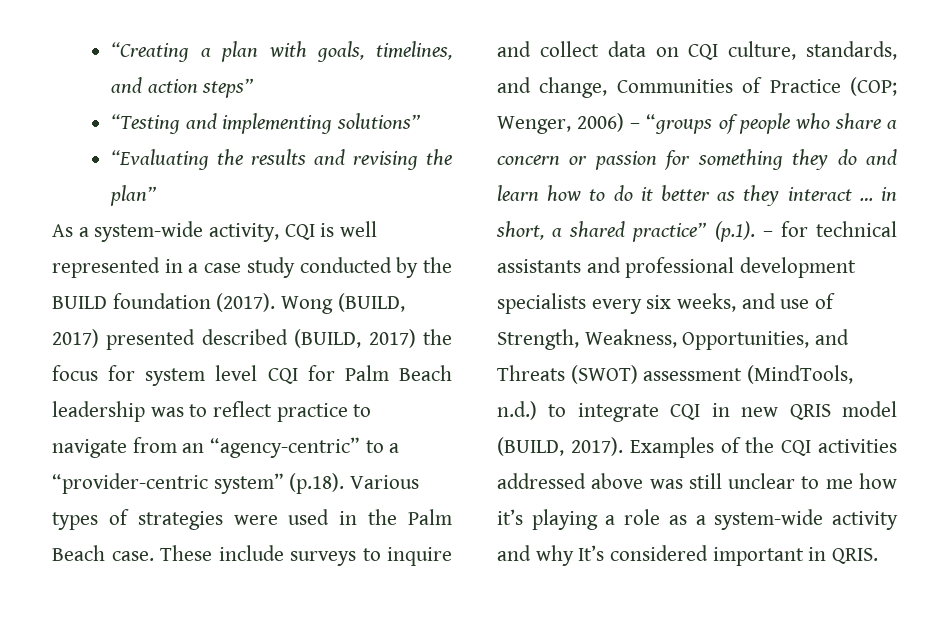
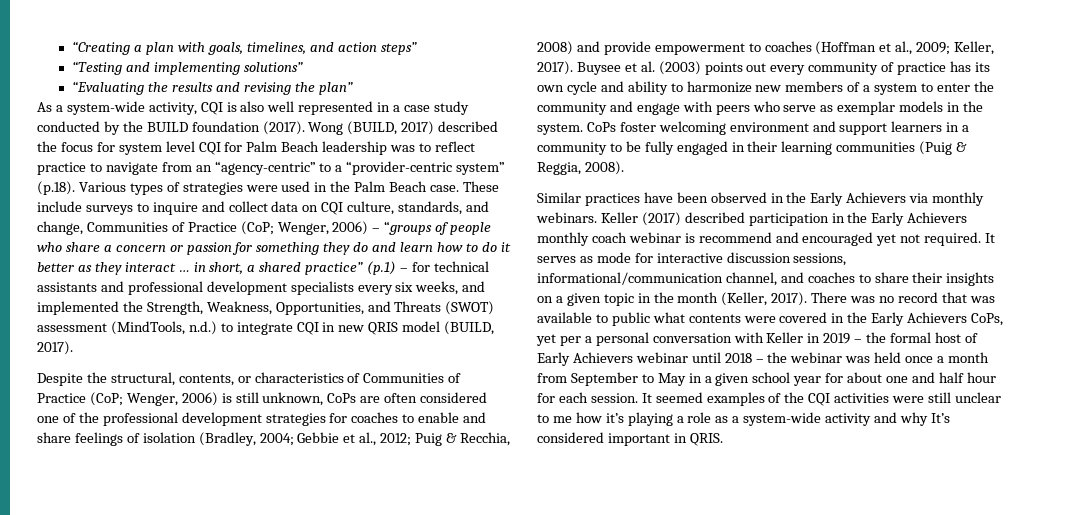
(335, 230) none -> [240,101,265,112] also
[106,329,416,350] presented described (BUILD, 2017) -> [438,121,499,132] described
[850,77,897,96] (COP; -> [240,221,274,235] (CoP;
[714,221,755,242] (p.1). -> [367,261,397,275] (p.1)
[780,293,836,309] use of -> [37,301,143,315] implemented the
[629,437,714,458] Examples -> [37,372,462,386] [37,392,488,406] [37,412,487,426] [37,432,510,446] [537,41,995,55] [537,61,990,75] [537,81,994,95] [537,101,984,115] [537,121,970,135] [537,141,968,155] [537,161,624,175] [537,192,985,206] [536,212,968,226] [537,232,996,246] [537,252,847,266] [537,272,995,286] [537,292,995,306] [537,312,1004,326] [536,332,978,346] [537,352,989,366] [537,372,996,386] [537,392,765,406] // Despite the structural, contents, or characteristics of Communities of Practice (CoP; Wenger, 2006) is still unknown, CoPs are often considered one of the professional development strategies for coaches to enable and share feelings of isolation (Bradley, 2004; Gebbie et al., 2012; Puig & Recchia, 2008) and provide empowerment to coaches (Hoffman et al., 2009; Keller, 2017). Buysee et al. (2003) points out every community of practice has its own cycle and ability to harmonize new members of a system to enter the community and engage with peers who serve as exemplar models in the system. CoPs foster welcoming environment and support learners in a community to be fully engaged in their learning communities (Puig & Reggia, 2008). // Similar practices have been observed in the Early Achievers via monthly webinars. Keller (2017) described participation in the Early Achievers monthly coach webinar is recommend and encouraged yet not required. It serves as mode for interactive discussion sessions, informational/communication channel, and coaches to share their insights on a given topic in the month (Keller, 2017). There was no record that was available to public what contents were covered in the Early Achievers CoPs, yet per a personal conversation with Keller in 2019 – the formal host of Early Achievers webinar until 2018 – the webinar was held once a month from September to May in a given school year for about one and half hour for each session. It seemed examples
[497,473,683,489] addressed above was -> [892,396,925,403] were

